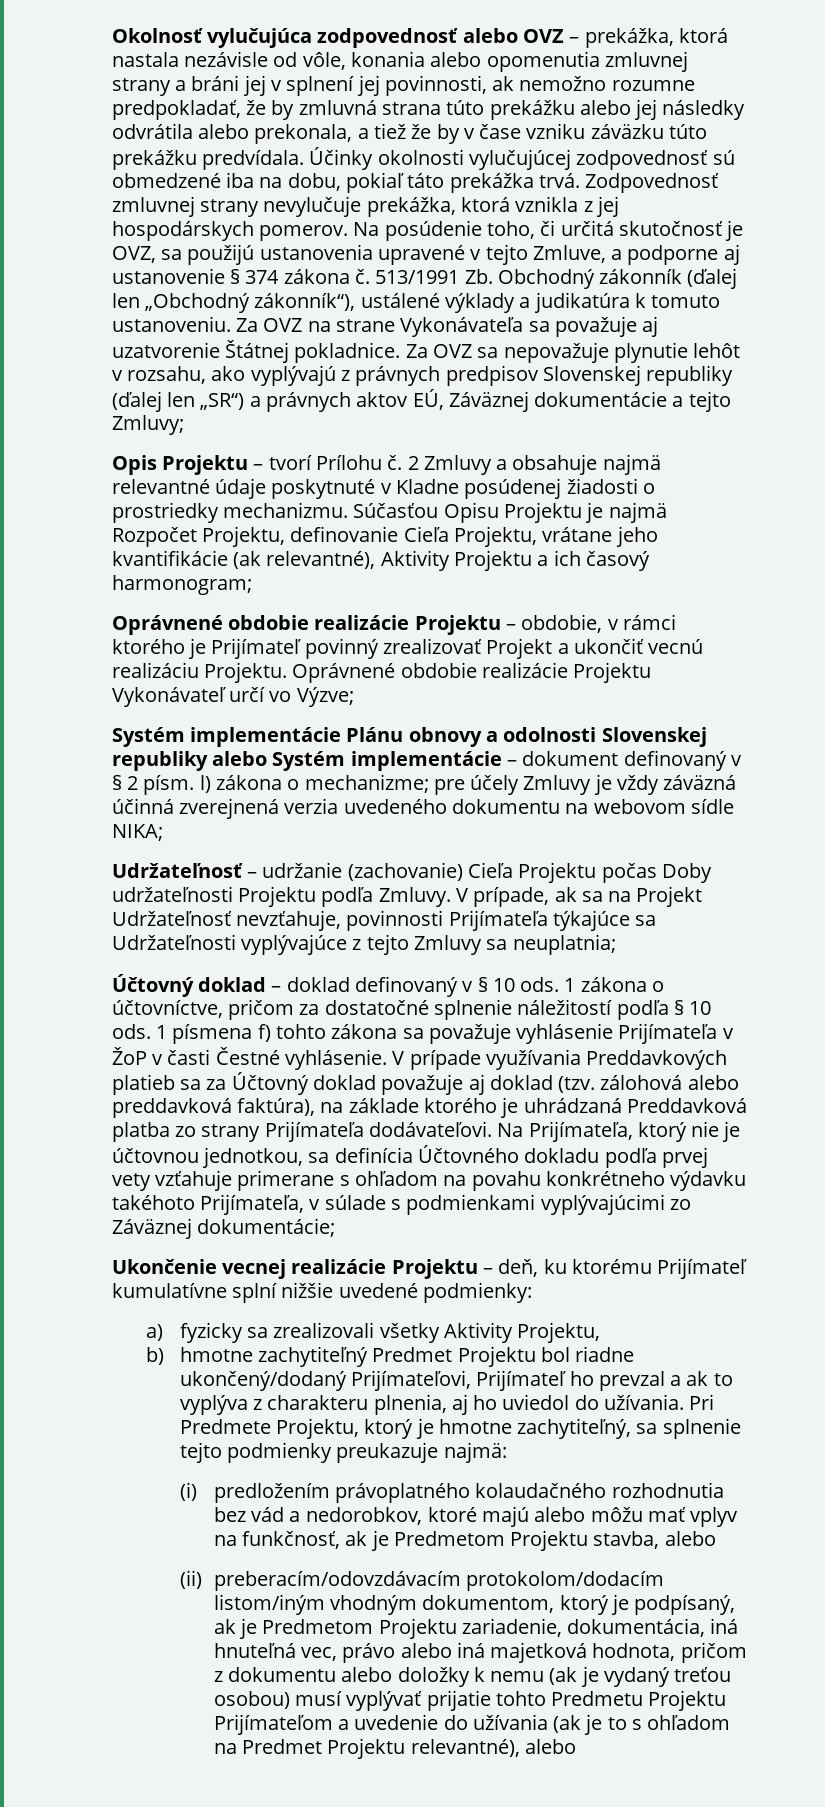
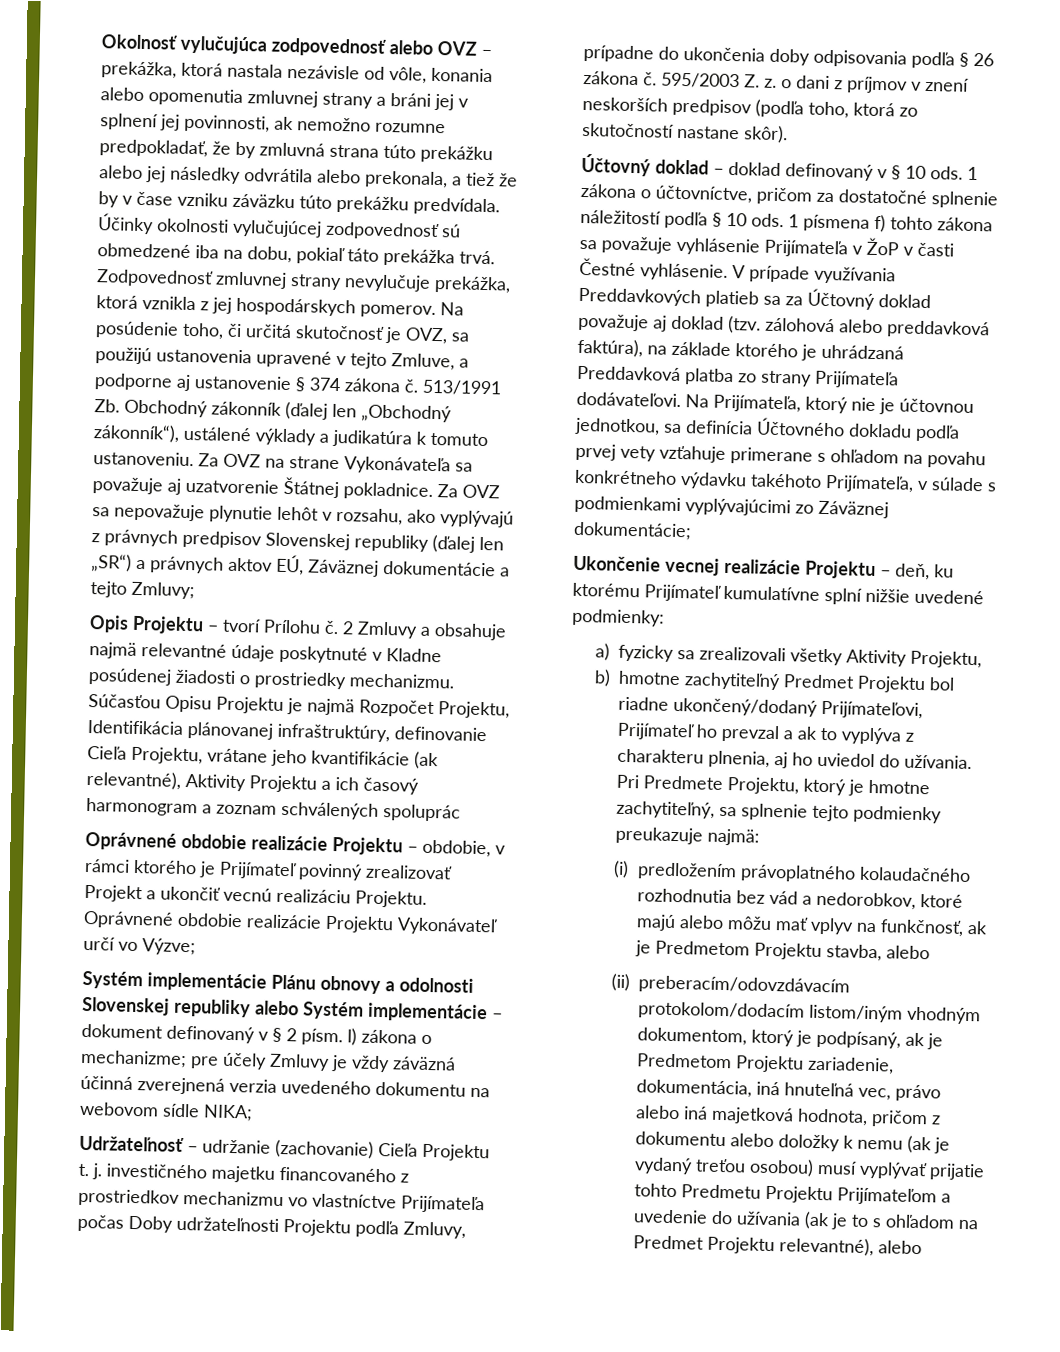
(286, 536) none -> [86,719,390,743] Identifikácia plánovanej infraštruktúry,
[111,575,252,595] harmonogram; -> [85,797,461,822] harmonogram a zoznam schválených spoluprác
(597, 872) none -> [77,1163,409,1183] [77,1188,485,1214] t. j. investičného majetku financovaného z prostriedkov mechanizmu vo vlastníctve Prijímateľa
[378,886,703,907] [111,910,657,931] [111,934,616,955] Zmluvy. V prípade, ak sa na Projekt Udržateľnosť nevzťahuje, povinnosti Prijímateľa týkajúce sa Udržateľnosti vyplývajúce z tejto Zmluvy sa neuplatnia; -> [402,1221,466,1239] [582,44,994,69] [582,70,969,94] [581,96,918,119] [581,122,788,144] Zmluvy, prípadne do ukončenia doby odpisovania podľa § 26 zákona č. 595/2003 Z. z. o dani z príjmov v znení neskorších predpisov (podľa toho, ktorá zo skutočností nastane skôr).

